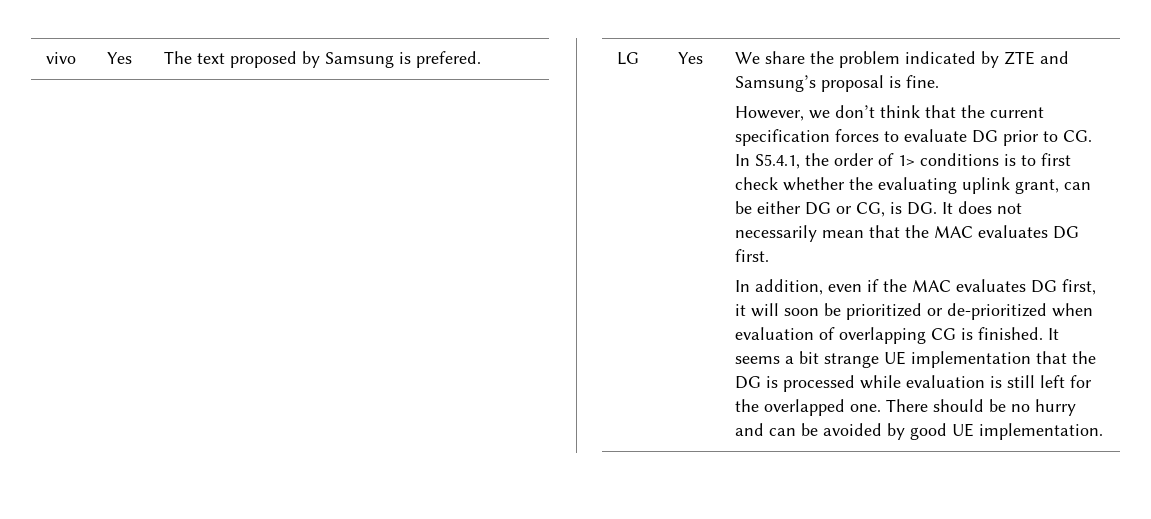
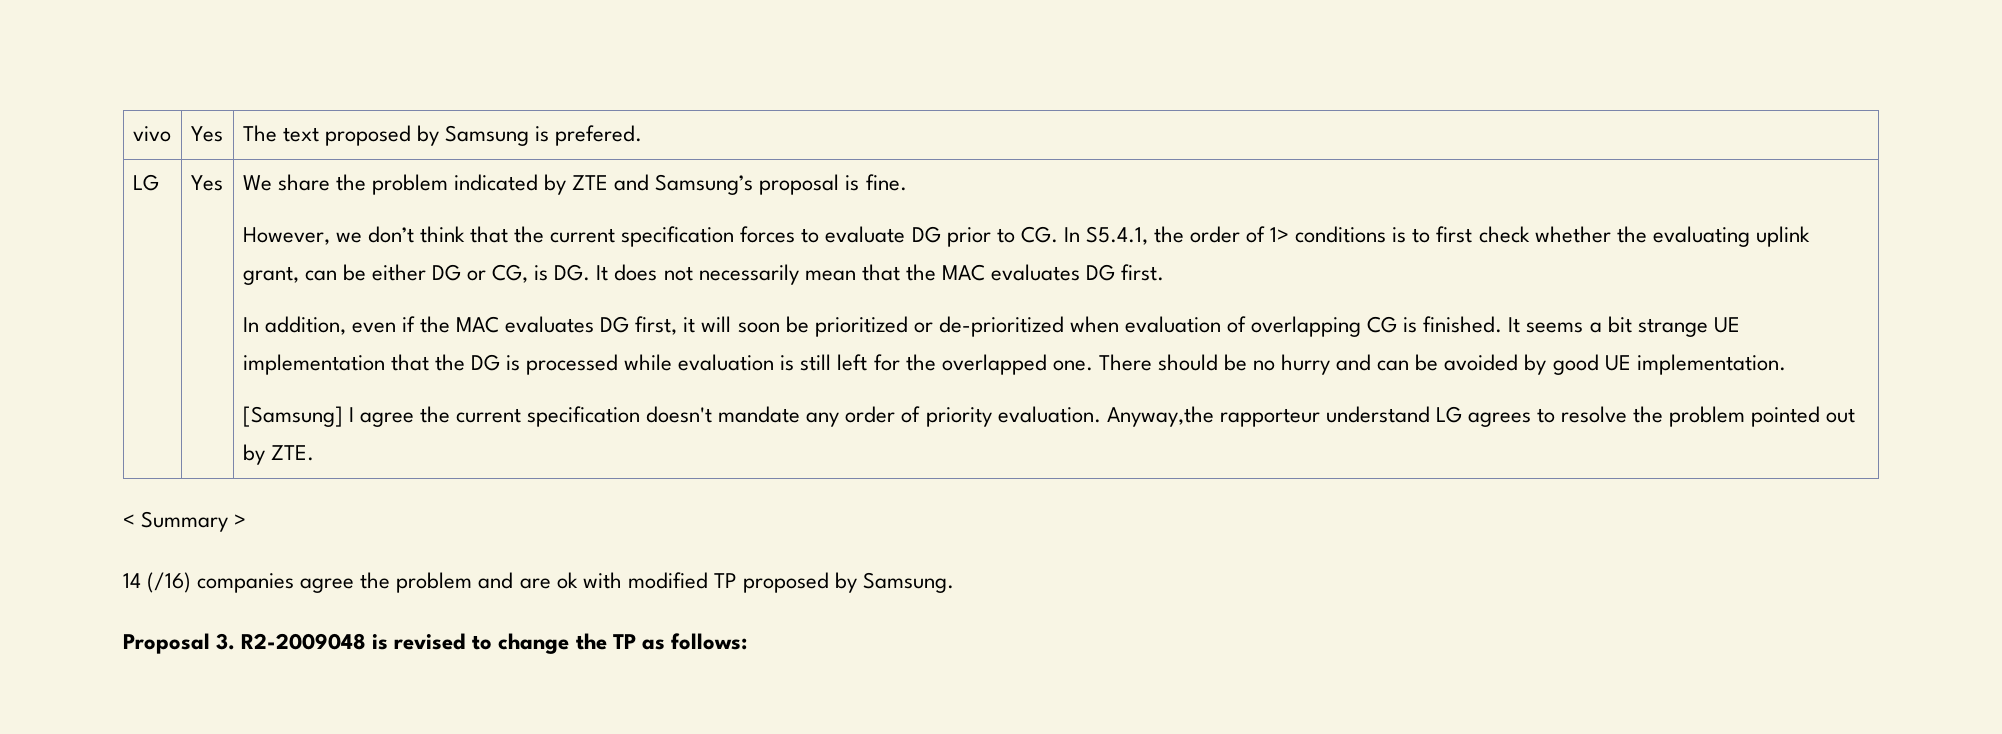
(1104, 431) none -> [242,406,1856,427] [242,444,314,465] [123,511,247,532] [123,572,955,593] [123,633,747,654] // [Samsung] I agree the current specification doesn't mandate any order of priority evaluation. Anyway,the rapporteur understand LG agrees to resolve the problem pointed out by ZTE. // < Summary > // 14 (/16) companies agree the problem and are ok with modified TP proposed by Samsung. // Proposal 3. R2-2009048 is revised to change the TP as follows:

